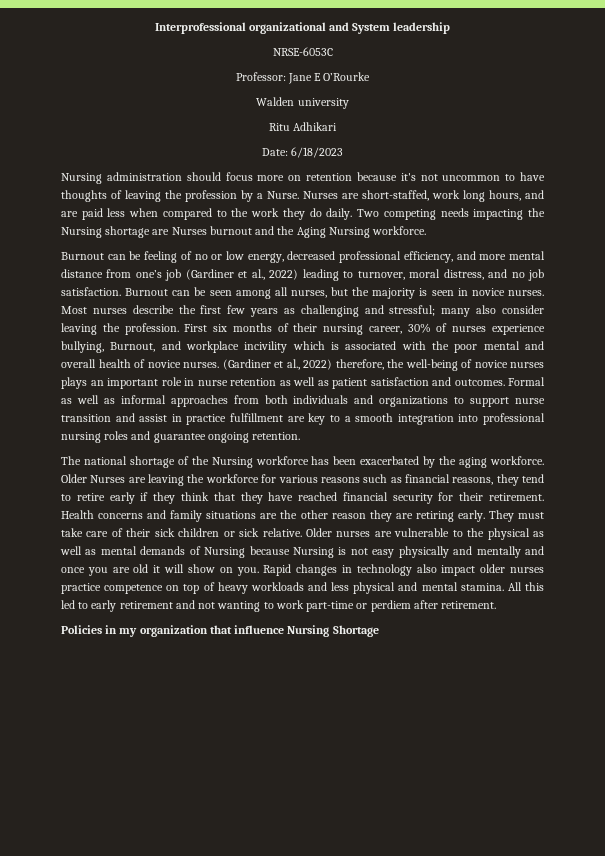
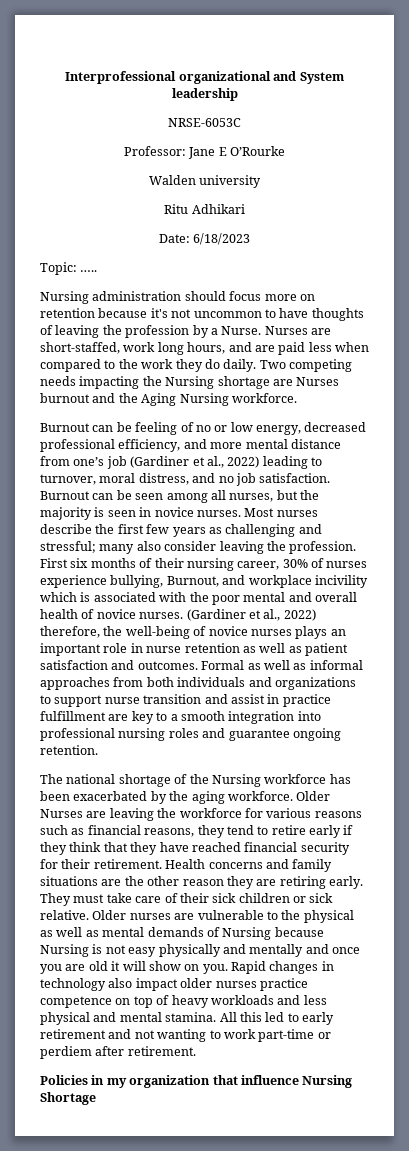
(344, 152) none -> [40,262,98,275] // Topic: …..

